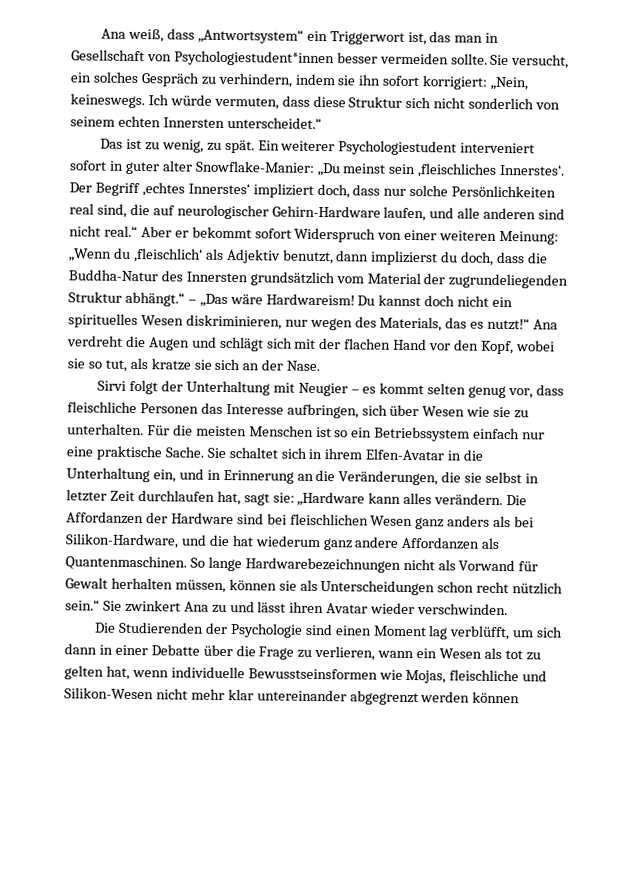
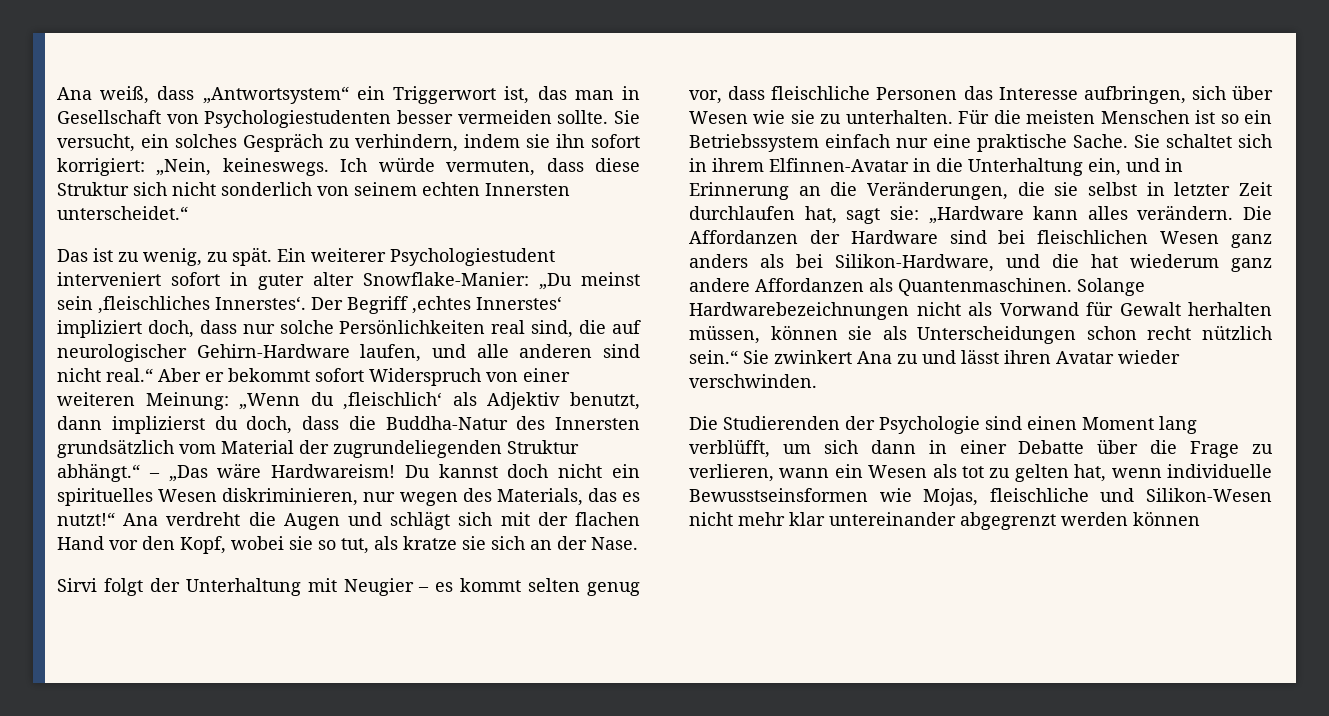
[173,50,335,67] Psychologiestudent*innen -> [204,110,392,128] Psychologiestudenten
[365,448,445,461] Elfen-Avatar -> [769,158,909,172] Elfinnen-Avatar
[189,556,242,572] So lange -> [1077,278,1145,296] Solange
[428,625,449,640] lag -> [1159,416,1197,434] lang

